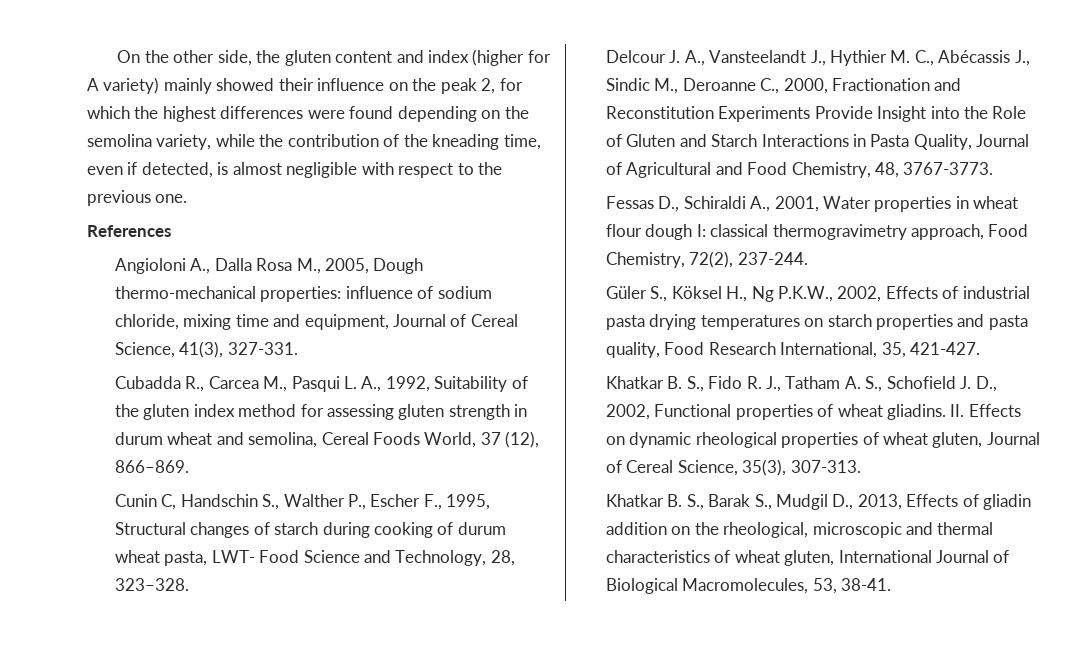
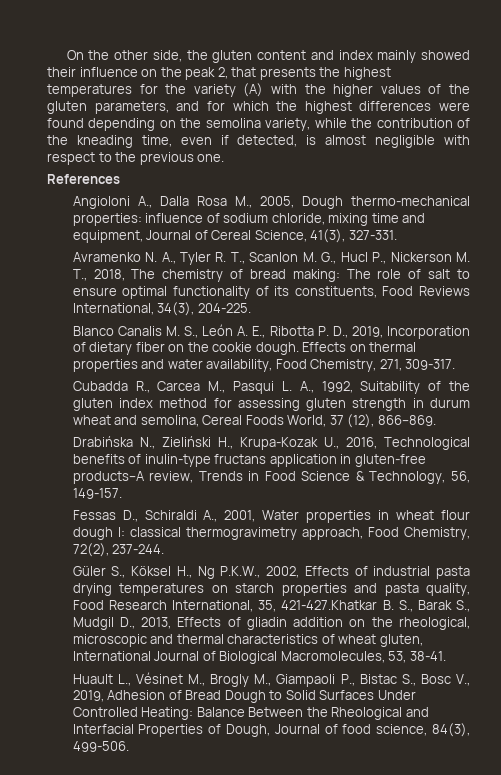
[472,49,551,66] [87,77,160,94] (higher for A variety) -> (373, 55) none
(496, 86) none -> [231,67,391,80] [47,83,471,97] [47,101,200,114] that presents the highest temperatures for the variety (A) with the higher values of the gluten parameters, and
(298, 348) none -> [72,252,470,265] [72,269,470,282] [72,286,470,299] [72,302,251,316] [72,324,470,339] [72,342,417,355] [72,359,456,372] // Avramenko N. A., Tyler R. T., Scanlon M. G., Hucl P., Nickerson M. T., 2018, The chemistry of bread making: The role of salt to ensure optimal functionality of its constituents, Food Reviews International, 34(3), 204-225. // Blanco Canalis M. S., León A. E., Ribotta P. D., 2019, Incorporation of dietary fiber on the cookie dough. Effects on thermal properties and water availability, Food Chemistry, 271, 309-317.
[114,494,491,510] [114,522,506,538] [114,550,515,566] [114,578,189,591] [605,50,1030,66] [605,78,962,94] [605,106,1027,122] [605,134,1030,150] [605,162,994,178] Cunin C, Handschin S., Walther P., Escher F., 1995, Structural changes of starch during cooking of durum wheat pasta, LWT- Food Science and Technology, 28, 323–328. // Delcour J. A., Vansteelandt J., Hythier M. C., Abécassis J., Sindic M., Deroanne C., 2000, Fractionation and Reconstitution Experiments Provide Insight into the Role of Gluten and Starch Interactions in Pasta Quality, Journal of Agricultural and Food Chemistry, 48, 3767-3773. -> [72,436,471,450] [72,454,426,467] [72,471,470,484] [72,488,122,499] Drabińska N., Zieliński H., Krupa-Kozak U., 2016, Technological benefits of inulin-type fructans application in gluten-free products–A review, Trends in Food Science & Technology, 56, 149-157.
[910,342,981,355] [605,376,997,392] [605,404,1021,420] [605,432,1040,448] [605,459,861,476] [605,494,664,507] 421-427. // Khatkar B. S., Fido R. J., Tatham A. S., Schofield J. D., 2002, Functional properties of wheat gliadins. II. Effects on dynamic rheological properties of wheat gluten, Journal of Cereal Science, 35(3), 307-313. // Khatkar -> [281,600,378,610] 421-427.Khatkar
(892, 584) none -> [72,672,471,687] [72,690,416,703] [72,707,429,720] [72,723,471,737] [72,741,129,752] // Huault L., Vésinet M., Brogly M., Giampaoli P., Bistac S., Bosc V., 2019, Adhesion of Bread Dough to Solid Surfaces Under Controlled Heating: Balance Between the Rheological and Interfacial Properties of Dough, Journal of food science, 84(3), 499-506.

